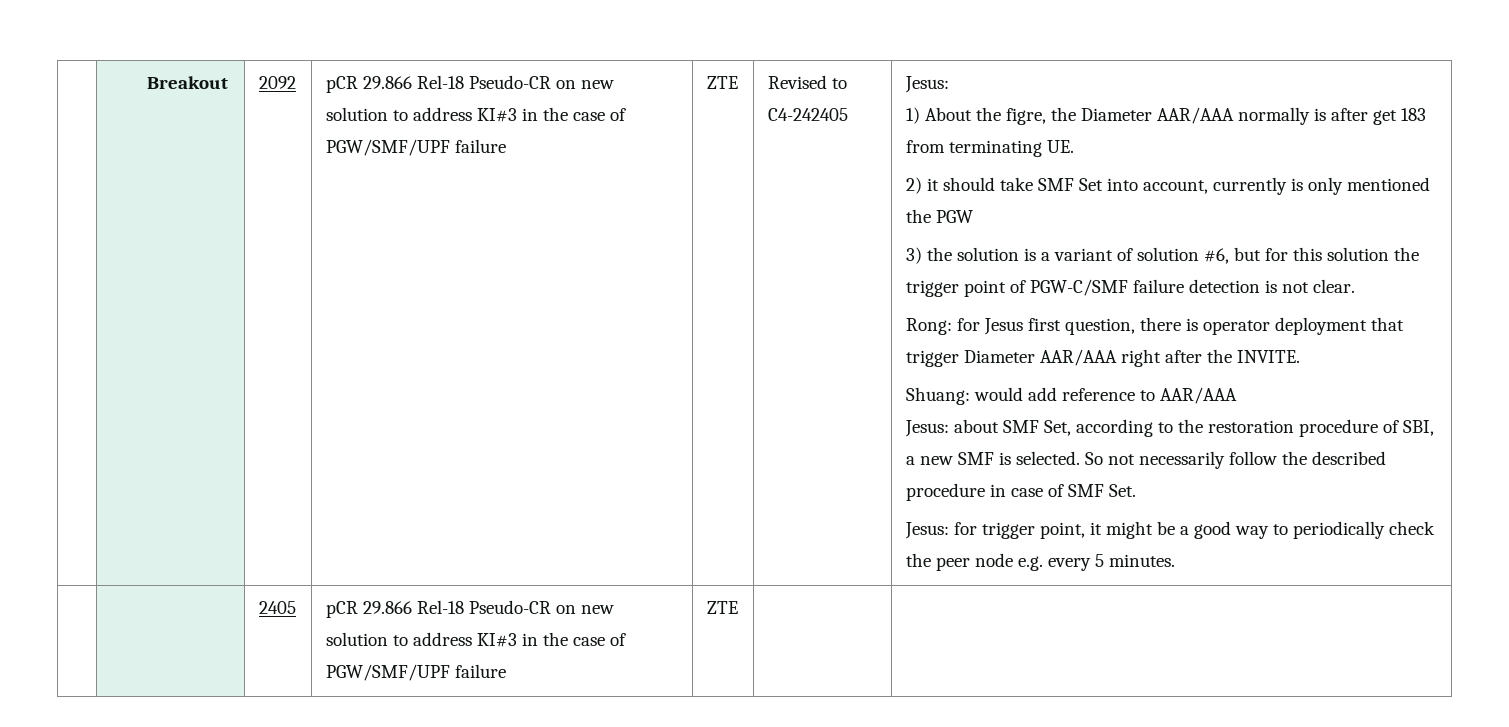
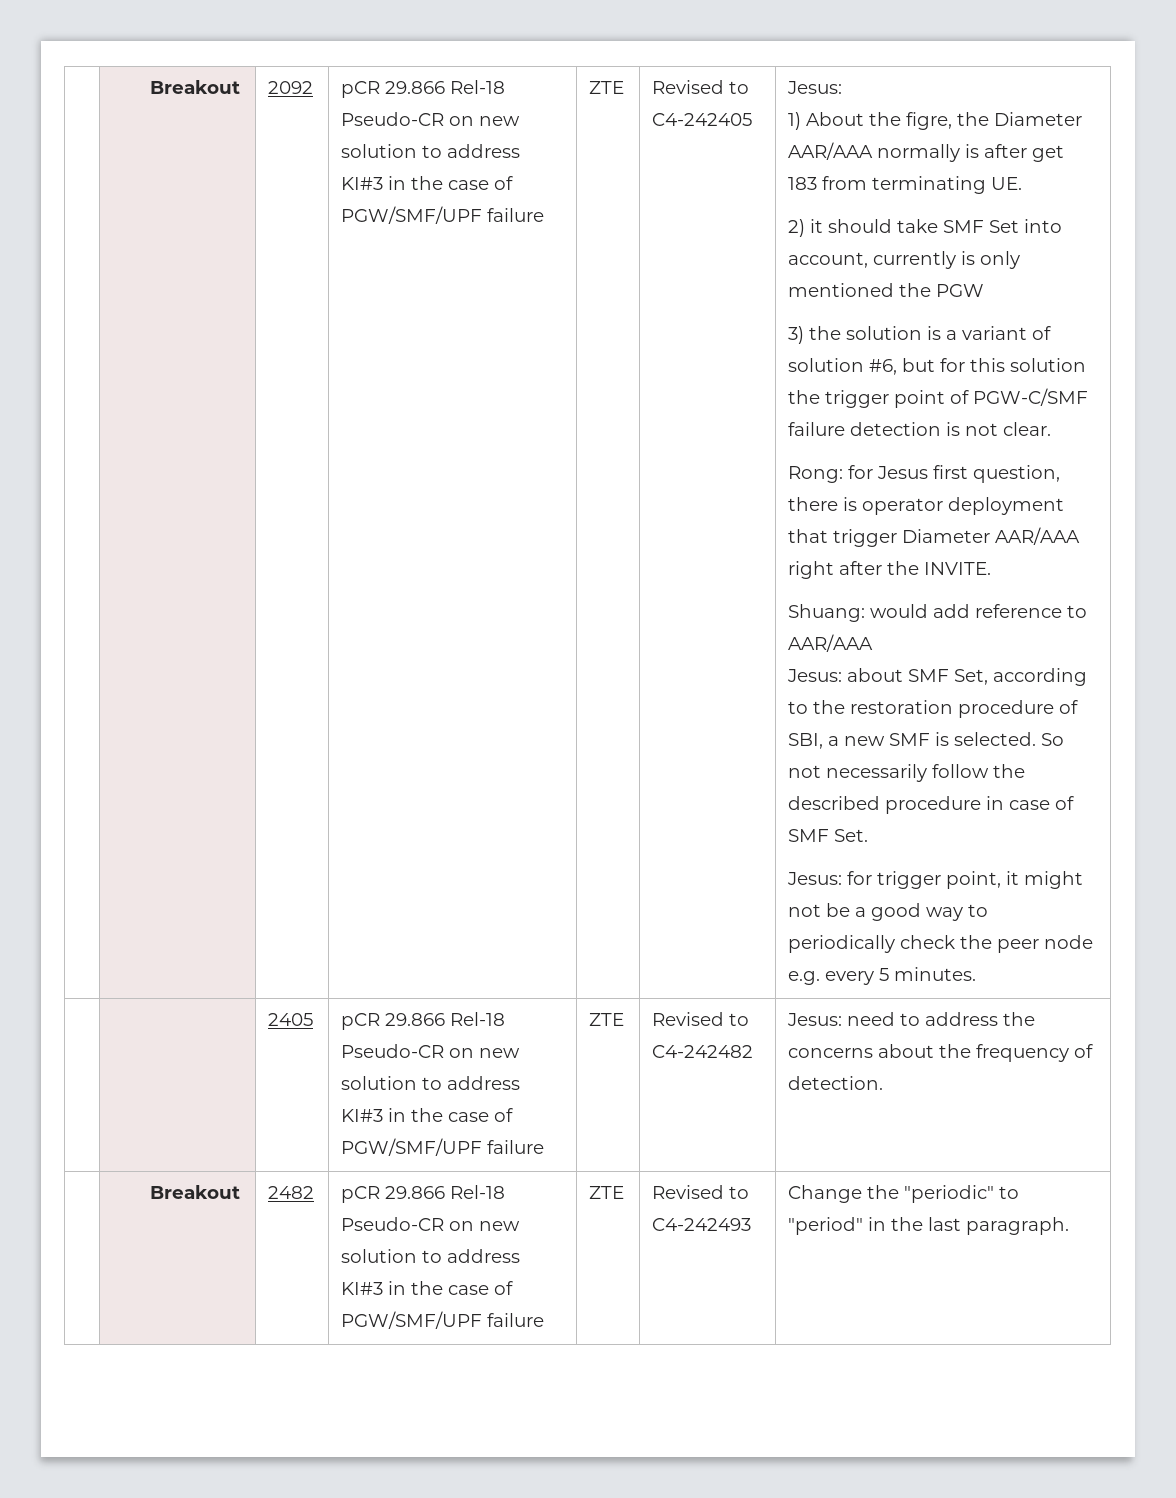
(1153, 530) none -> [788,904,822,917] not
(738, 607) | -> [652,1012,750,1026] [652,1045,754,1058] [787,1012,1036,1026] [788,1044,1094,1062] [788,1076,884,1090] [150,1185,241,1199] [268,1186,315,1199] [341,1185,506,1203] [341,1217,521,1231] [341,1249,521,1263] [341,1281,514,1295] [341,1311,545,1329] [589,1186,625,1199] [652,1185,750,1199] [652,1218,752,1231] [788,1185,1020,1203] [788,1217,1070,1235] Revised to C4-242482 | Jesus: need to address the concerns about the frequency of detection. // | Breakout | 2482 | pCR 29.866 Rel-18 Pseudo-CR on new solution to address KI#3 in the case of PGW/SMF/UPF failure | ZTE | Revised to C4-242493 | Change the "periodic" to "period" in the last paragraph.

